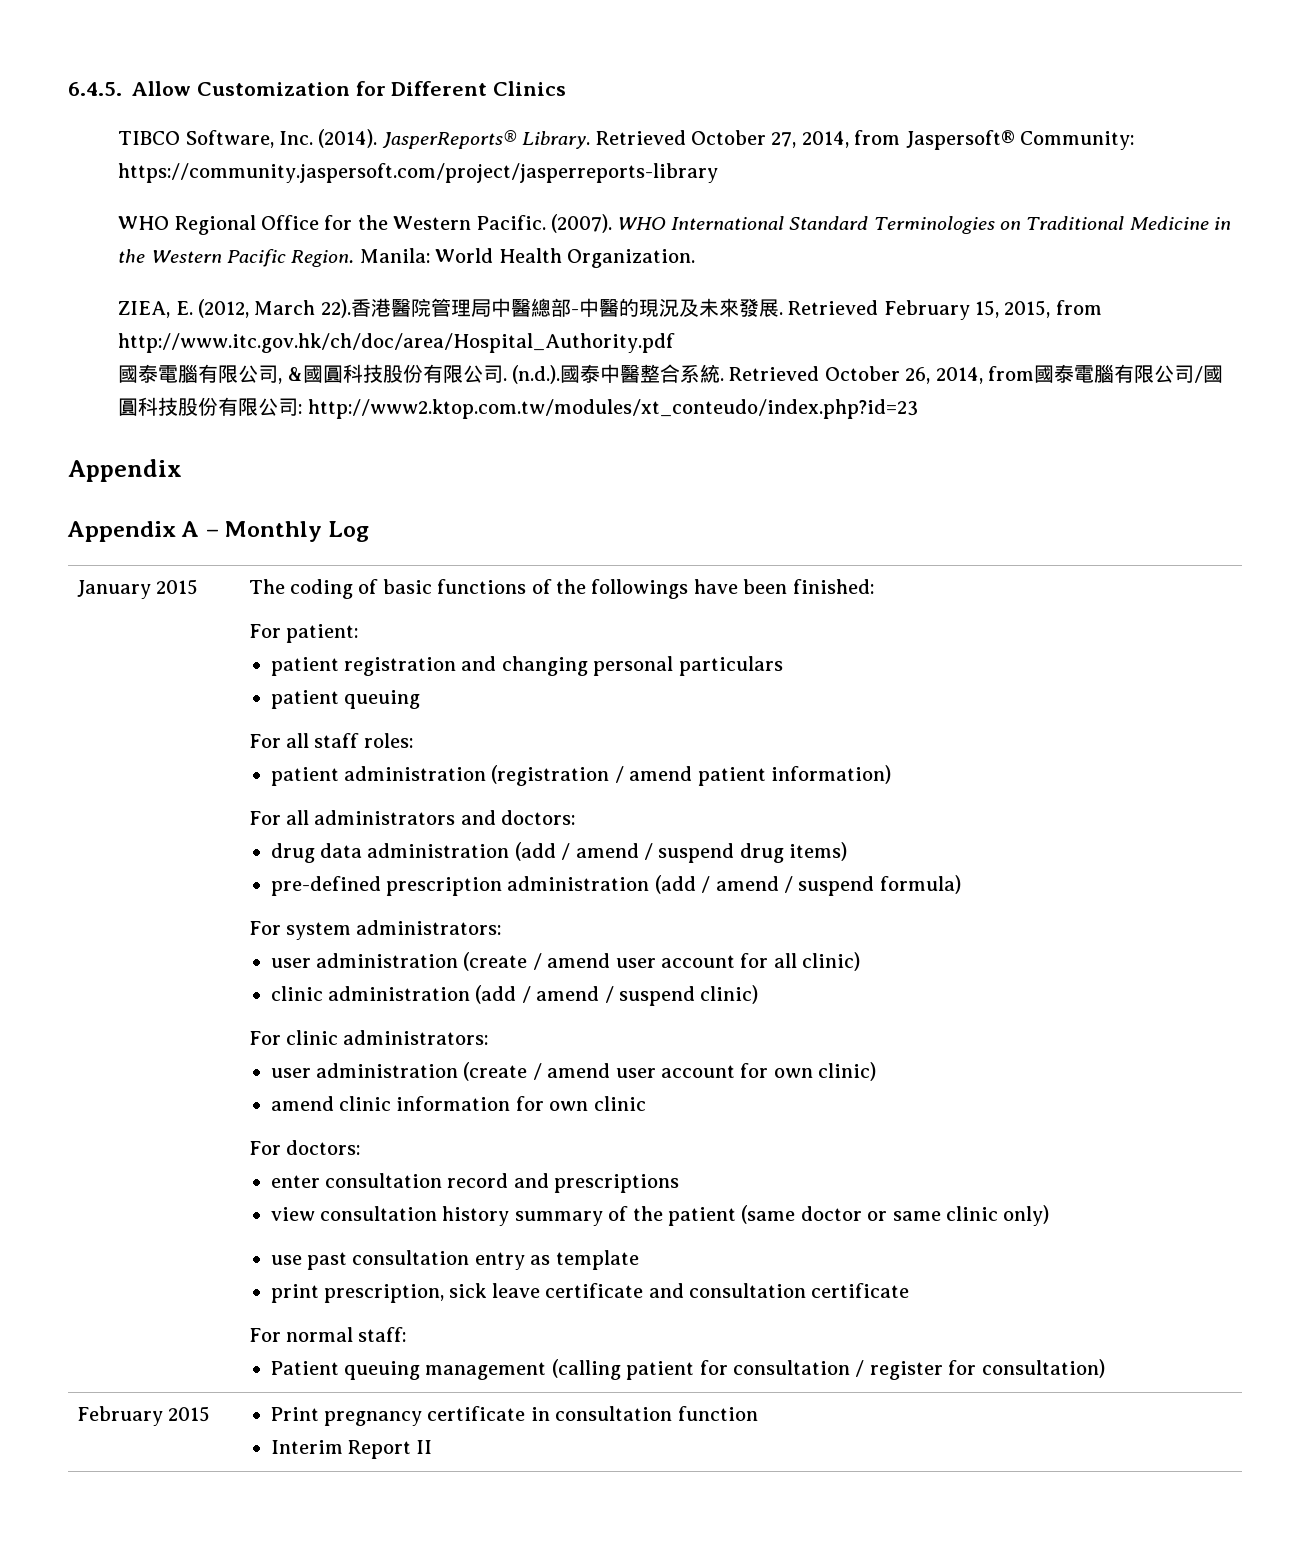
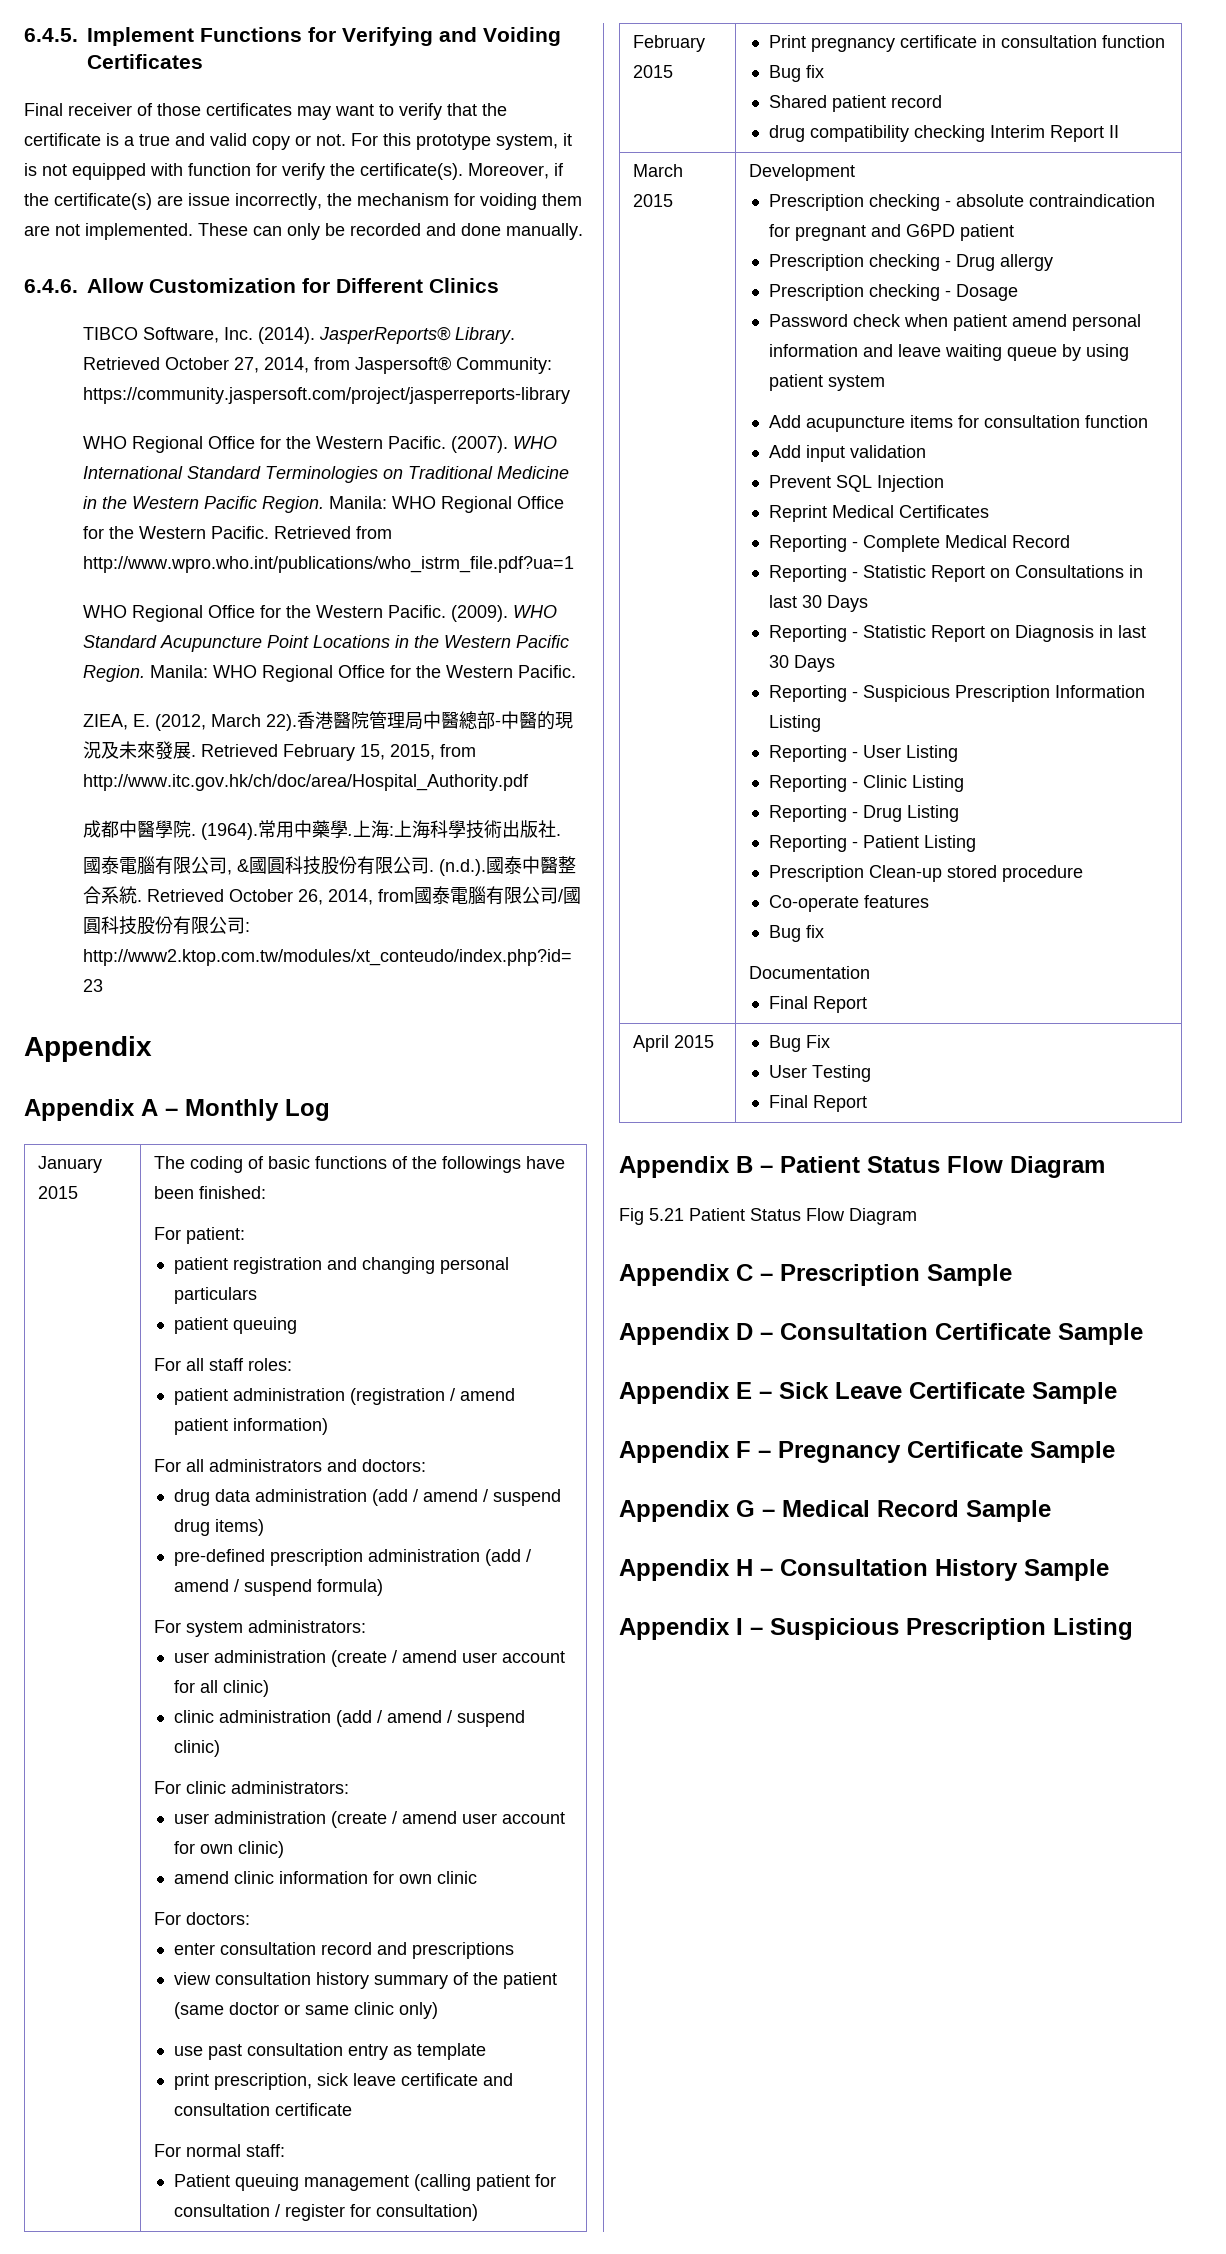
(122, 89) none -> [87,27,561,46] [87,54,203,69] [24,103,507,120] [24,133,572,150] [24,163,564,180] [24,193,582,210] [24,223,583,240] [24,279,78,293] Implement Functions for Verifying and Voiding Certificates // Final receiver of those certificates may want to verify that the certificate is a true and valid copy or not. For this prototype system, it is not equipped with function for verify the certificate(s). Moreover, if the certificate(s) are issue incorrectly, the mechanism for voiding them are not implemented. These can only be recorded and done manually. // 6.4.6.
[435,248,695,268] World Health Organization. -> [392,496,565,513] [83,526,393,539] [83,556,575,573] [83,605,558,622] [83,635,570,652] [83,665,577,682] WHO Regional Office for the Western Pacific. Retrieved from http://www.wpro.who.int/publications/who_istrm_file.pdf?ua=1 // WHO Regional Office for the Western Pacific. (2009). WHO Standard Acupuncture Point Locations in the Western Pacific Region. Manila: WHO Regional Office for the Western Pacific.
(676, 343) none -> [83,820,562,840] // 成都中醫學院. (1964).常用中藥學.上海:上海科學技術出版社.
[270,1440,433,1459] Interim Report II -> [768,65,824,82] [768,95,942,112] [768,125,1119,142] [632,164,683,177] [632,194,673,207] [748,164,855,181] [768,194,1155,211] [768,224,1014,241] [768,254,1053,271] [768,284,1018,301] [768,314,1141,331] [768,344,1129,361] [768,374,885,391] [768,415,1148,432] [768,445,926,462] [768,475,944,492] [768,505,989,522] [768,535,1070,552] [768,565,1143,582] [768,595,868,612] [768,625,1146,642] [768,655,835,672] [768,685,1145,702] [768,715,821,732] [768,745,958,762] [768,775,964,792] [768,805,959,822] [768,835,976,852] [768,865,1083,882] [768,895,929,912] [768,925,824,942] [748,966,870,979] [768,996,867,1013] [632,1035,714,1052] [768,1035,830,1052] [768,1065,871,1082] [768,1095,867,1112] [619,1156,1105,1178] [619,1208,917,1225] [619,1264,1012,1286] [619,1323,1143,1345] [619,1382,1117,1404] [619,1441,1115,1463] [619,1500,1051,1522] [619,1559,1109,1581] [619,1618,1133,1640] Bug fix // Shared patient record // drug compatibility checking Interim Report II // March 2015 | Development // Prescription checking - absolute contraindication for pregnant and G6PD patient // Prescription checking - Drug allergy // Prescription checking - Dosage // Password check when patient amend personal information and leave waiting queue by using patient system // Add acupuncture items for consultation function // Add input validation // Prevent SQL Injection // Reprint Medical Certificates // Reporting - Complete Medical Record // Reporting - Statistic Report on Consultations in last 30 Days // Reporting - Statistic Report on Diagnosis in last 30 Days // Reporting - Suspicious Prescription Information Listing // Reporting - User Listing // Reporting - Clinic Listing // Reporting - Drug Listing // Reporting - Patient Listing // Prescription Clean-up stored procedure // Co-operate features // Bug fix // Documentation // Final Report // April 2015 | Bug Fix // User Testing // Final Report // Appendix B – Patient Status Flow Diagram // Fig 5.21 Patient Status Flow Diagram // Appendix C – Prescription Sample // Appendix D – Consultation Certificate Sample // Appendix E – Sick Leave Certificate Sample // Appendix F – Pregnancy Certificate Sample // Appendix G – Medical Record Sample // Appendix H – Consultation History Sample // Appendix I – Suspicious Prescription Listing

